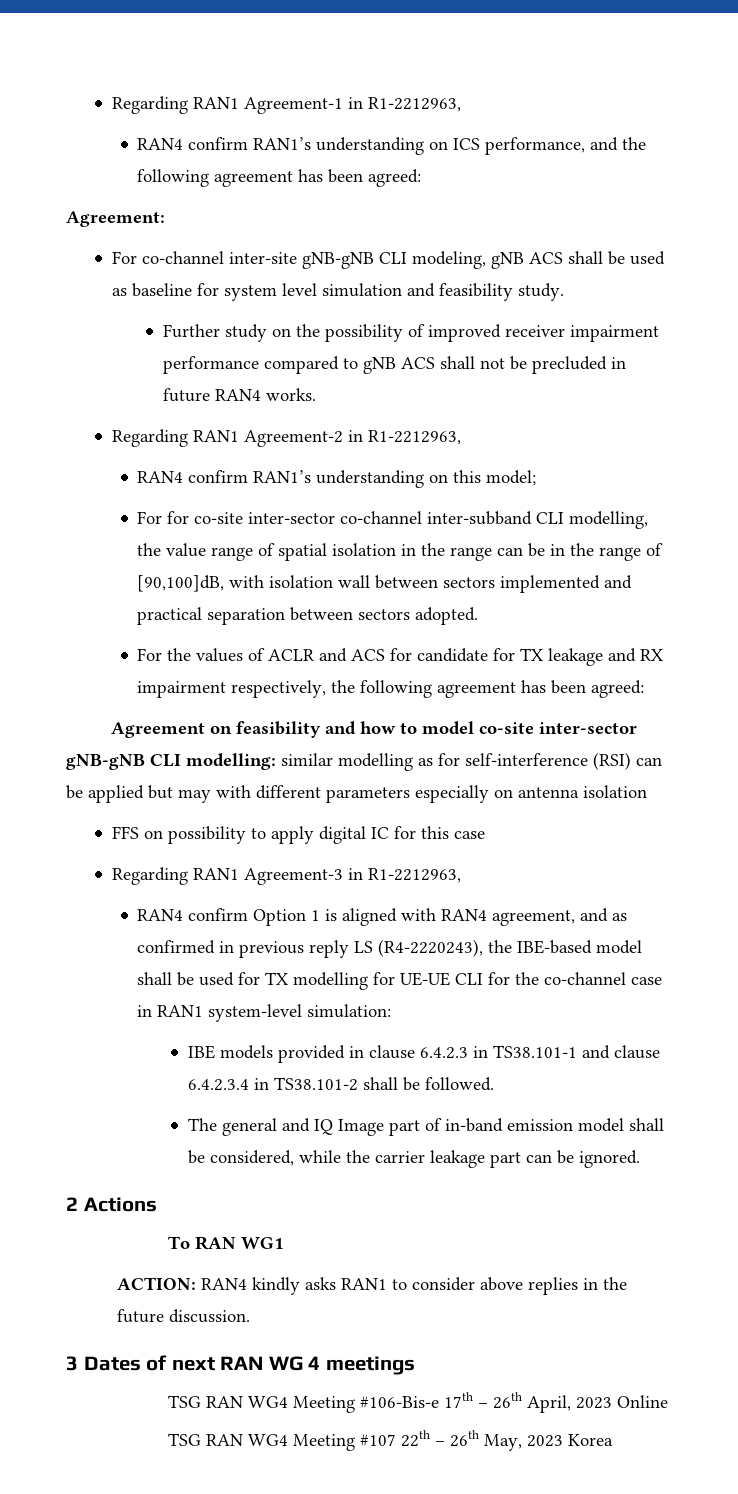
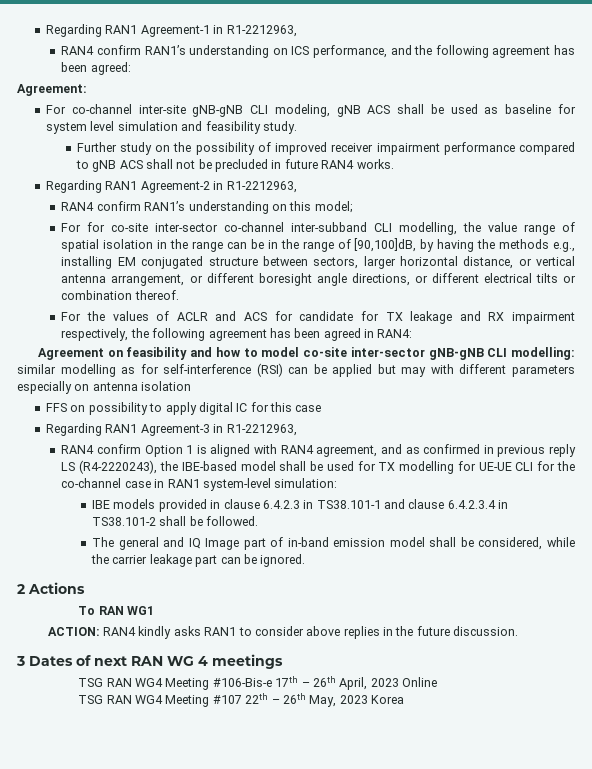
[229,575,633,593] [137,607,479,625] with isolation wall between sectors implemented and practical separation between sectors adopted. -> [420,239,576,252] [61,256,575,269] [61,273,576,286] [61,290,179,300] by having the methods e.g., installing EM conjugated structure between sectors, larger horizontal distance, or vertical antenna arrangement, or different boresight angle directions, or different electrical tilts or combination thereof.
[591,680,645,698] agreed: -> [323,328,413,341] agreed in RAN4:

